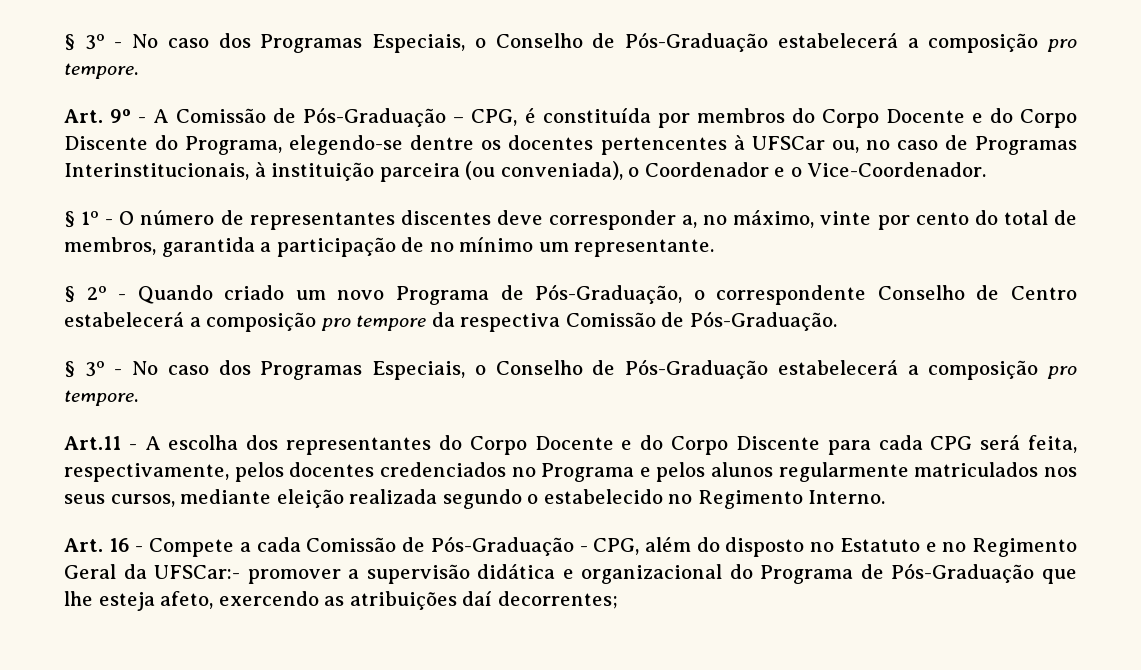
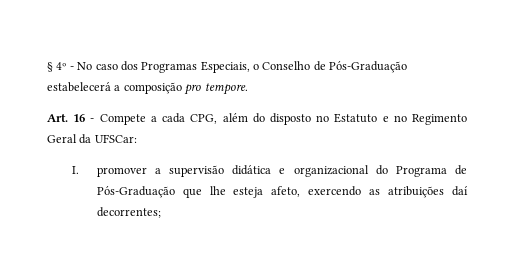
[64,34,105,51] § 3º -> [47,62,67,72] § 4º
[64,107,1077,128] [64,135,1077,155] [64,161,987,182] [64,210,1077,230] [64,237,715,257] [64,284,1077,305] [64,311,837,332] [64,359,1078,380] [64,390,138,406] [64,435,1078,455] [64,462,1077,482] [64,489,886,509] // Art. 9º - A Comissão de Pós-Graduação – CPG, é constituída por membros do Corpo Docente e do Corpo Discente do Programa, elegendo-se dentre os docentes pertencentes à UFSCar ou, no caso de Programas Interinstitucionais, à instituição parceira (ou conveniada), o Coordenador e o Vice-Coordenador. // § 1º - O número de representantes discentes deve corresponder a, no máximo, vinte por cento do total de membros, garantida a participação de no mínimo um representante. // § 2º - Quando criado um novo Programa de Pós-Graduação, o correspondente Conselho de Centro estabelecerá a composição pro tempore da respectiva Comissão de Pós-Graduação. // § 3º - No caso dos Programas Especiais, o Conselho de Pós-Graduação estabelecerá a composição pro tempore. // Art.11 - A escolha dos representantes do Corpo Docente e do Corpo Discente para cada CPG será feita, respectivamente, pelos docentes credenciados no Programa e pelos alunos regularmente matriculados nos seus cursos, mediante eleição realizada segundo o estabelecido no Regimento Interno. -> (248, 89) none
[306,536,588,556] Comissão de Pós-Graduação - -> (186, 118) none
[154,565,241,579] UFSCar:- -> [94,134,137,143] [71,166,79,174] UFSCar: // I.

